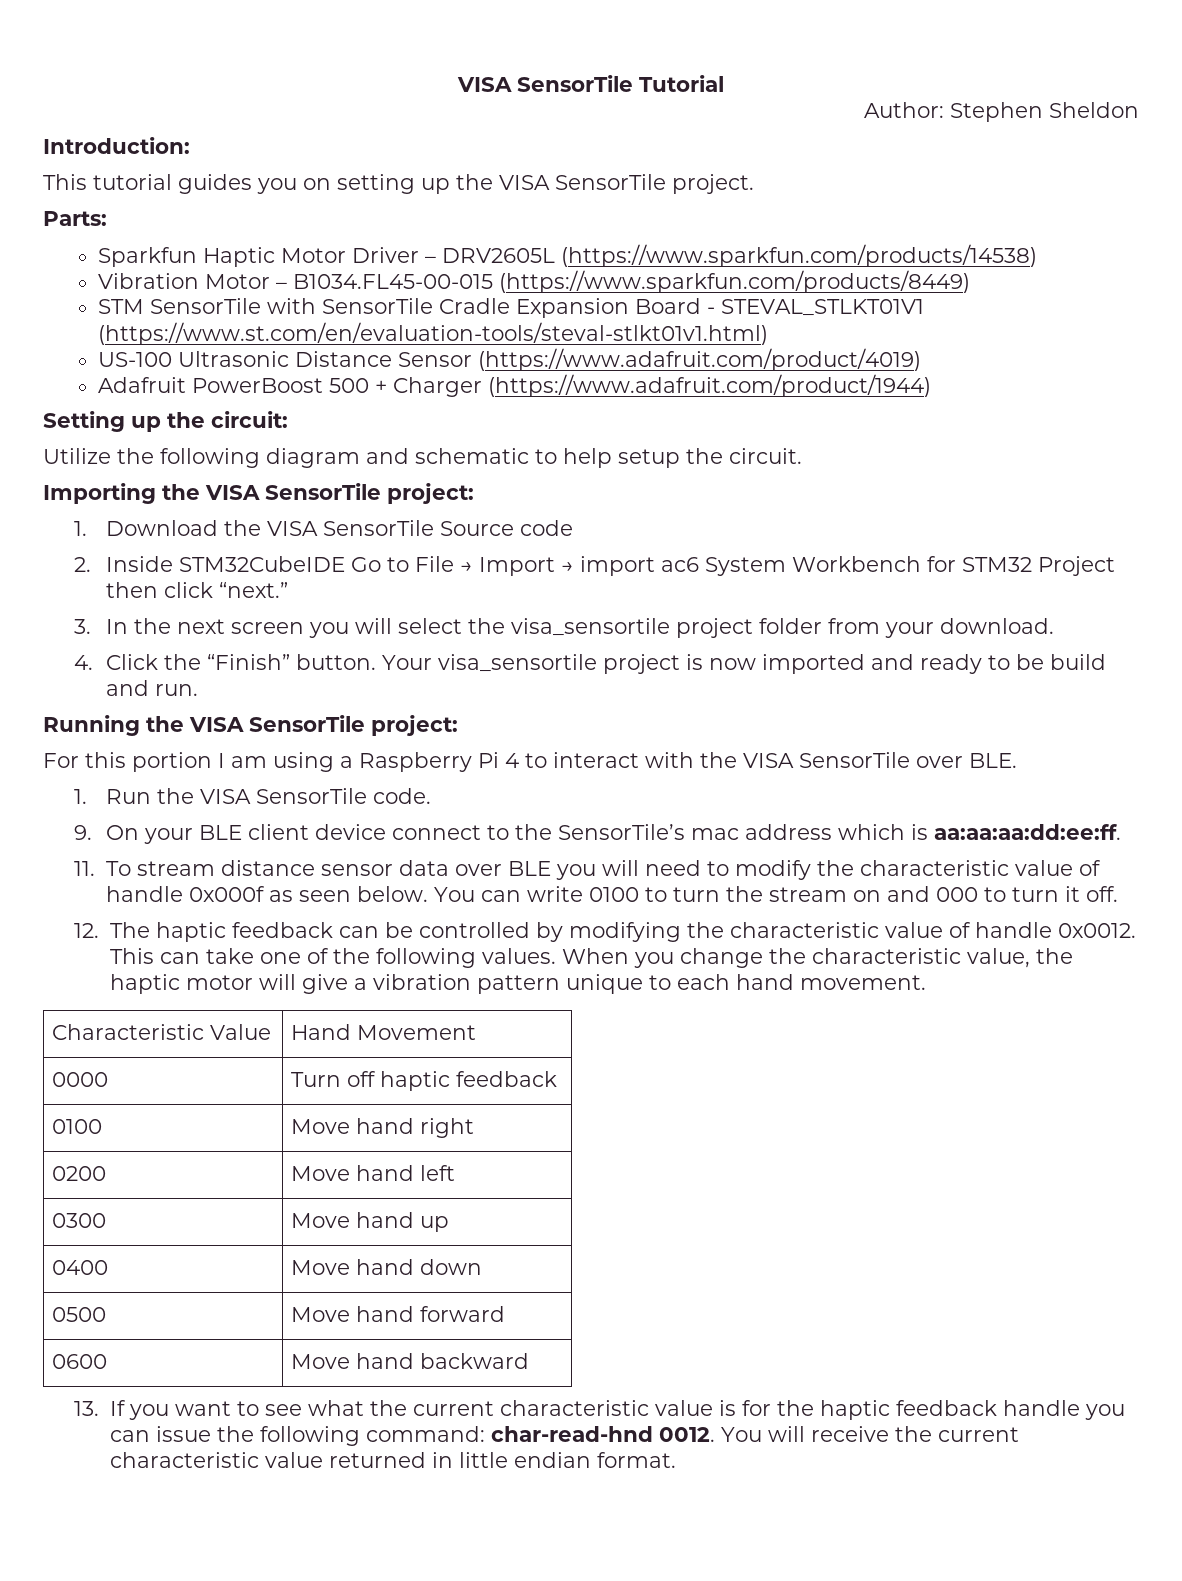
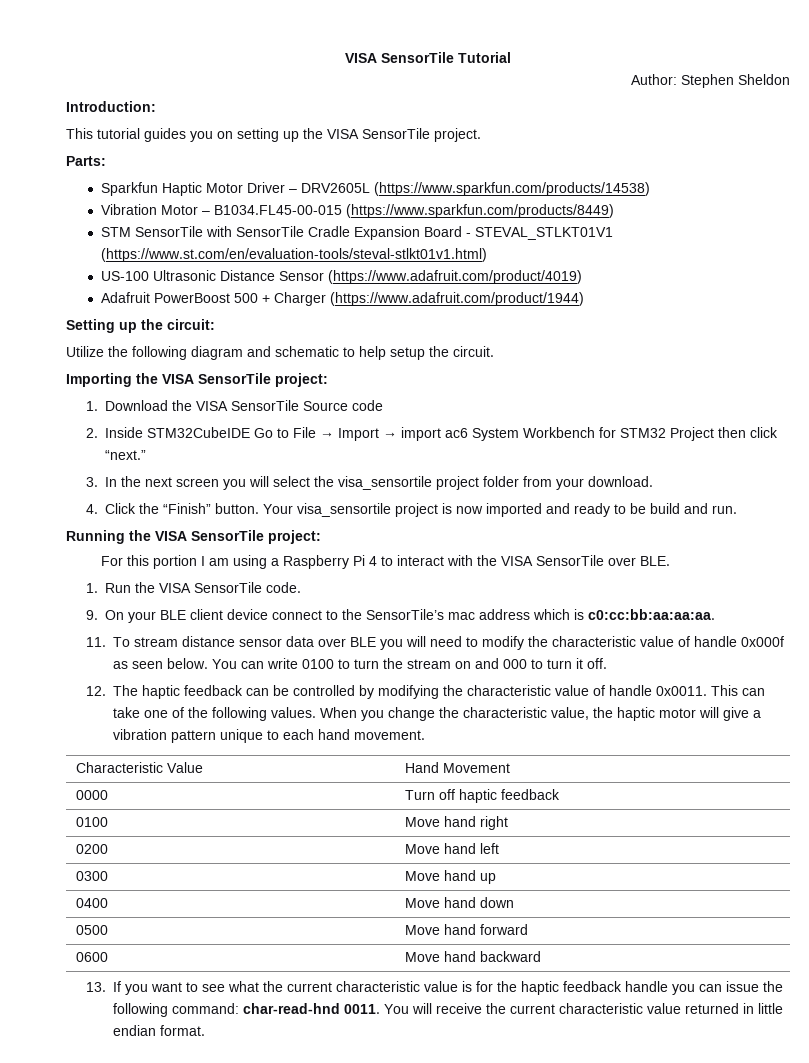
[933,824,1121,840] aa:aa:aa:dd:ee:ff. -> [588,609,716,620] c0:cc:bb:aa:aa:aa.
[1058,923,1137,938] 0x0012. -> [655,686,707,696] 0x0011.
[659,1427,716,1442] 0012. -> [343,1004,380,1014] 0011.

